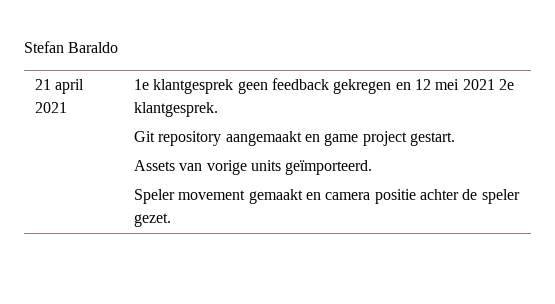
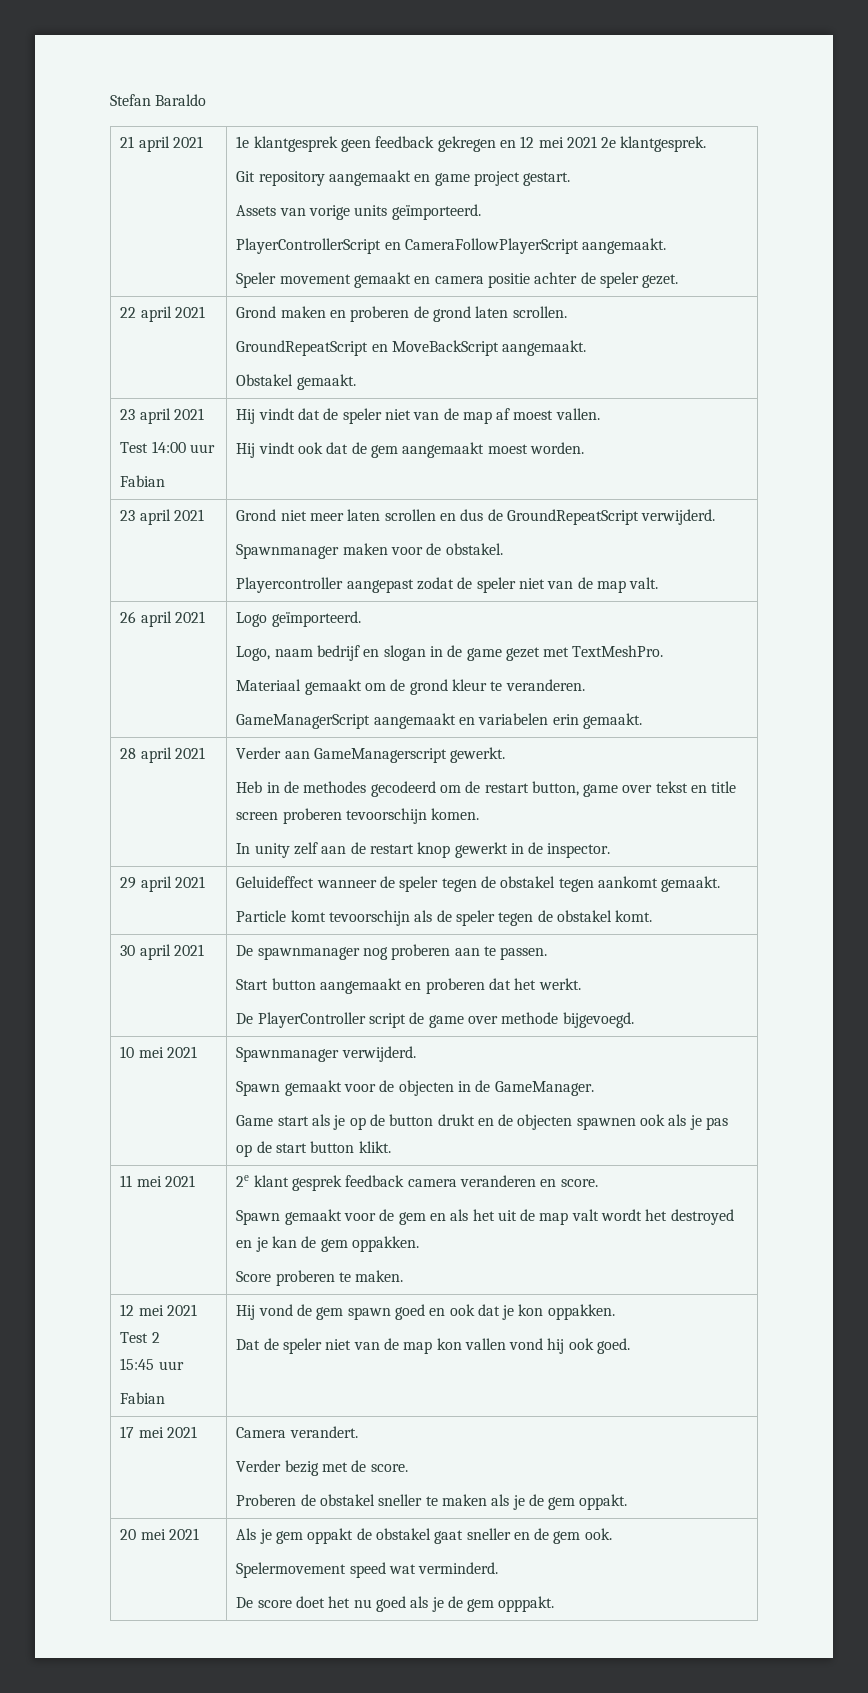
(373, 167) none -> [236,238,667,254] // PlayerControllerScript en CameraFollowPlayerScript aangemaakt.
(172, 220) none -> [120,306,205,322] [236,306,567,322] [236,340,587,356] [236,374,356,390] [120,408,204,424] [120,441,215,453] [120,475,166,487] [236,408,600,424] [236,442,584,458] [120,509,204,525] [236,509,716,525] [236,543,503,559] [236,577,659,593] [120,611,205,627] [236,611,361,627] [236,645,664,661] [236,679,585,695] [236,713,642,729] [120,747,205,763] [236,747,506,763] [236,781,737,797] [236,808,480,824] [236,842,611,858] [120,876,205,892] [236,876,721,892] [236,910,653,926] [120,944,204,960] [236,944,548,960] [236,978,581,994] [236,1012,634,1028] [120,1046,197,1058] [236,1046,416,1062] [236,1080,594,1096] [236,1114,729,1130] [236,1141,391,1157] [120,1175,195,1187] [236,1175,598,1191] [236,1209,734,1225] [236,1236,419,1252] [236,1270,404,1286] [120,1304,197,1316] [120,1332,160,1343] [120,1358,184,1370] [120,1392,166,1404] [236,1304,615,1320] [236,1338,631,1354] [120,1426,197,1438] [236,1426,358,1438] [236,1460,408,1476] [236,1494,628,1510] [120,1528,199,1540] [236,1528,612,1544] [236,1562,499,1578] [236,1596,555,1612] // 22 april 2021 | Grond maken en proberen de grond laten scrollen. // GroundRepeatScript en MoveBackScript aangemaakt. // Obstakel gemaakt. // 23 april 2021 // Test 14:00 uur // Fabian | Hij vindt dat de speler niet van de map af moest vallen. // Hij vindt ook dat de gem aangemaakt moest worden. // 23 april 2021 | Grond niet meer laten scrollen en dus de GroundRepeatScript verwijderd. // Spawnmanager maken voor de obstakel. // Playercontroller aangepast zodat de speler niet van de map valt. // 26 april 2021 | Logo geïmporteerd. // Logo, naam bedrijf en slogan in de game gezet met TextMeshPro. // Materiaal gemaakt om de grond kleur te veranderen. // GameManagerScript aangemaakt en variabelen erin gemaakt. // 28 april 2021 | Verder aan GameManagerscript gewerkt. // Heb in de methodes gecodeerd om de restart button, game over tekst en title screen proberen tevoorschijn komen. // In unity zelf aan de restart knop gewerkt in de inspector. // 29 april 2021 | Geluideffect wanneer de speler tegen de obstakel tegen aankomt gemaakt. // Particle komt tevoorschijn als de speler tegen de obstakel komt. // 30 april 2021 | De spawnmanager nog proberen aan te passen. // Start button aangemaakt en proberen dat het werkt. // De PlayerController script de game over methode bijgevoegd. // 10 mei 2021 | Spawnmanager verwijderd. // Spawn gemaakt voor de objecten in de GameManager. // Game start als je op de button drukt en de objecten spawnen ook als je pas op de start button klikt. // 11 mei 2021 | 2e klant gesprek feedback camera veranderen en score. // Spawn gemaakt voor de gem en als het uit de map valt wordt het destroyed en je kan de gem oppakken. // Score proberen te maken. // 12 mei 2021 Test 2 // 15:45 uur // Fabian | Hij vond de gem spawn goed en ook dat je kon oppakken. // Dat de speler niet van de map kon vallen vond hij ook goed. // 17 mei 2021 | Camera verandert. // Verder bezig met de score. // Proberen de obstakel sneller te maken als je de gem oppakt. // 20 mei 2021 | Als je gem oppakt de obstakel gaat sneller en de gem ook. // Spelermovement speed wat verminderd. // De score doet het nu goed als je de gem opppakt.

